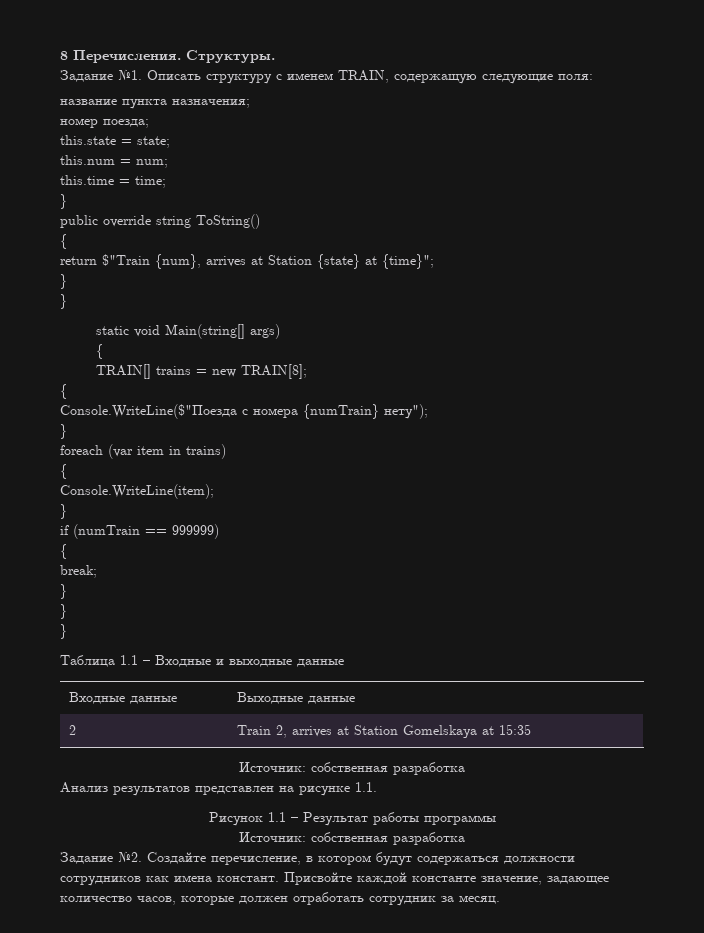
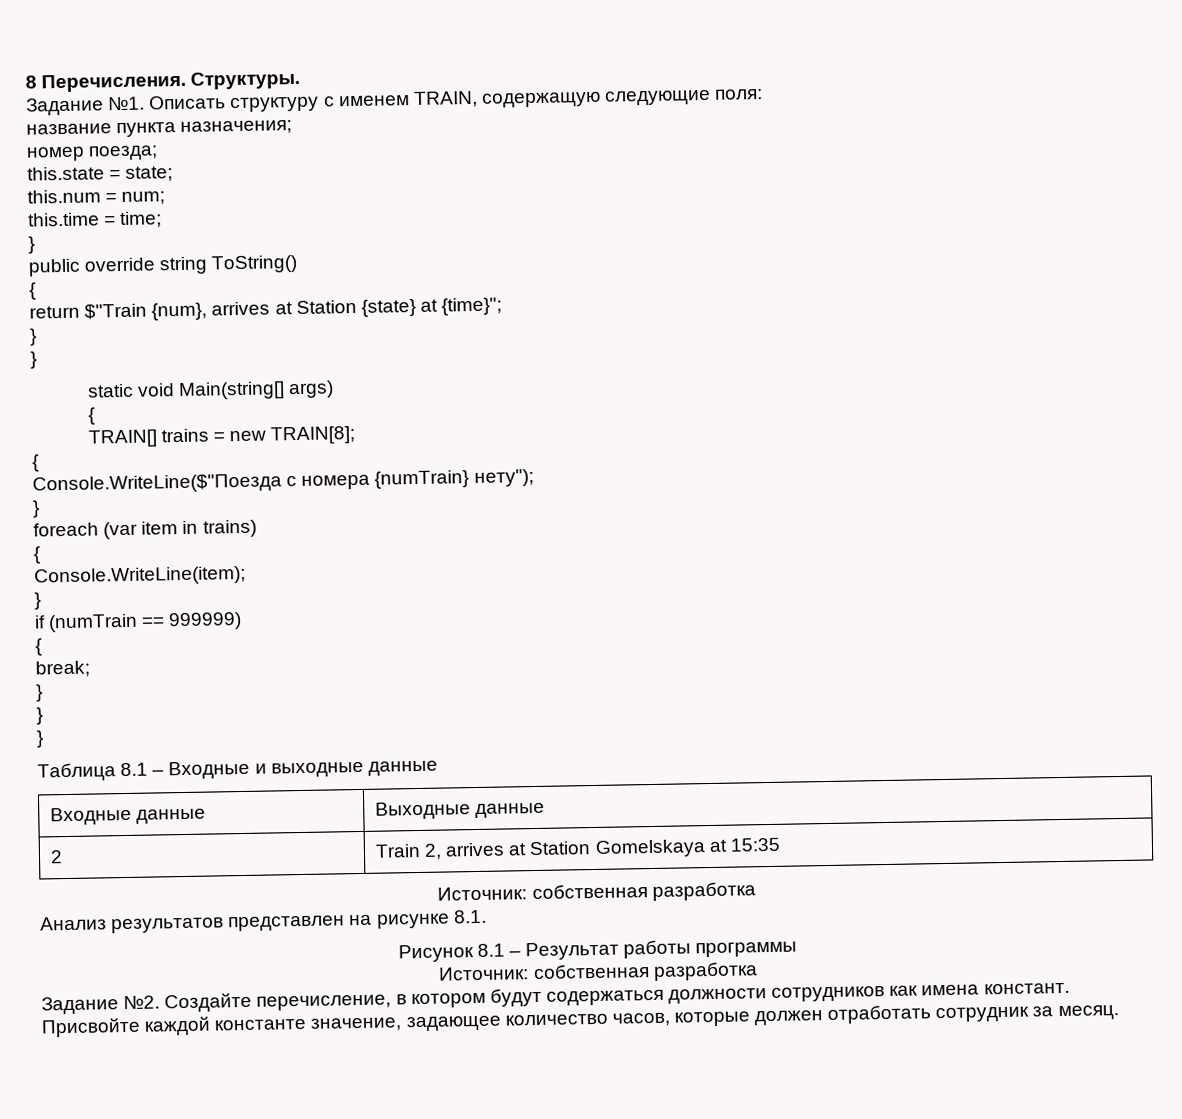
[120,655,138,665] 1.1 -> [120,762,149,777] 8.1
[355,782,377,792] 1.1. -> [452,909,487,924] 8.1.
[267,812,286,822] 1.1 -> [476,943,505,958] 8.1

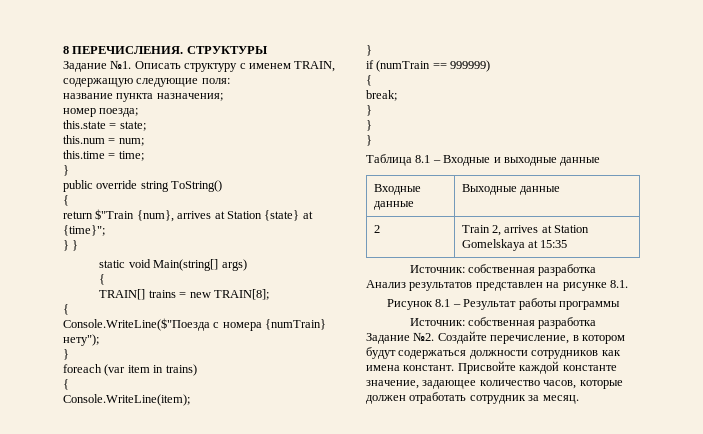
[41,70,301,93] Перечисления. Структуры. -> [72,46,268,54] ПЕРЕЧИСЛЕНИЯ. СТРУКТУРЫ
(37, 337) // -> (69, 245) none

